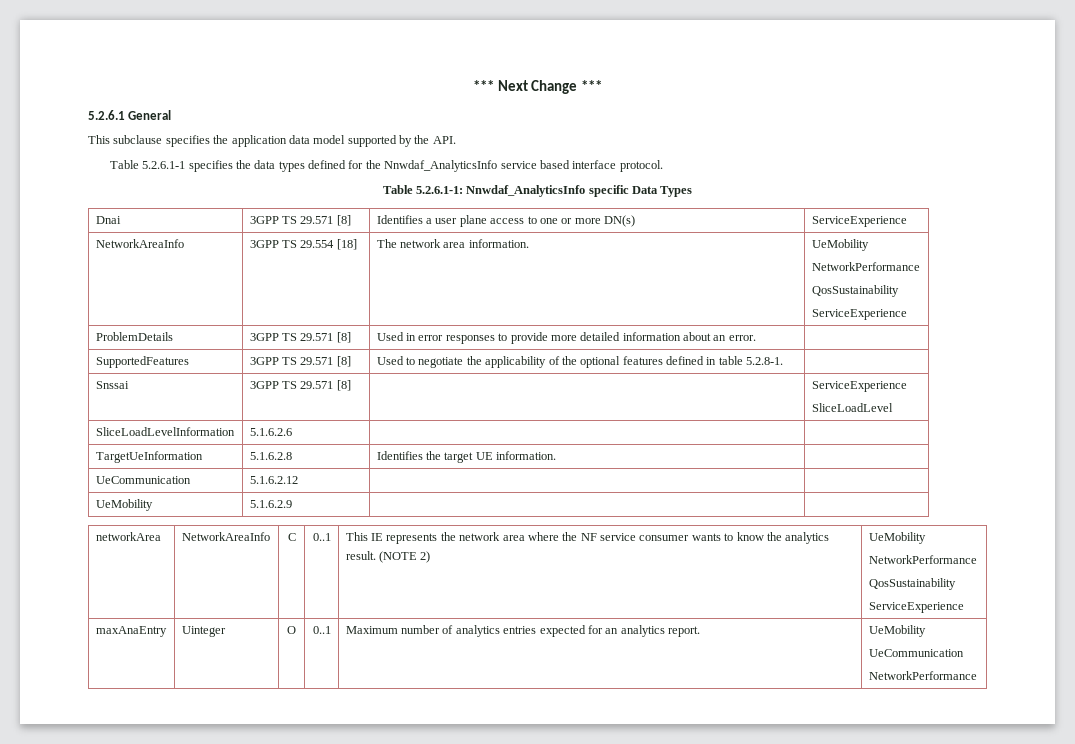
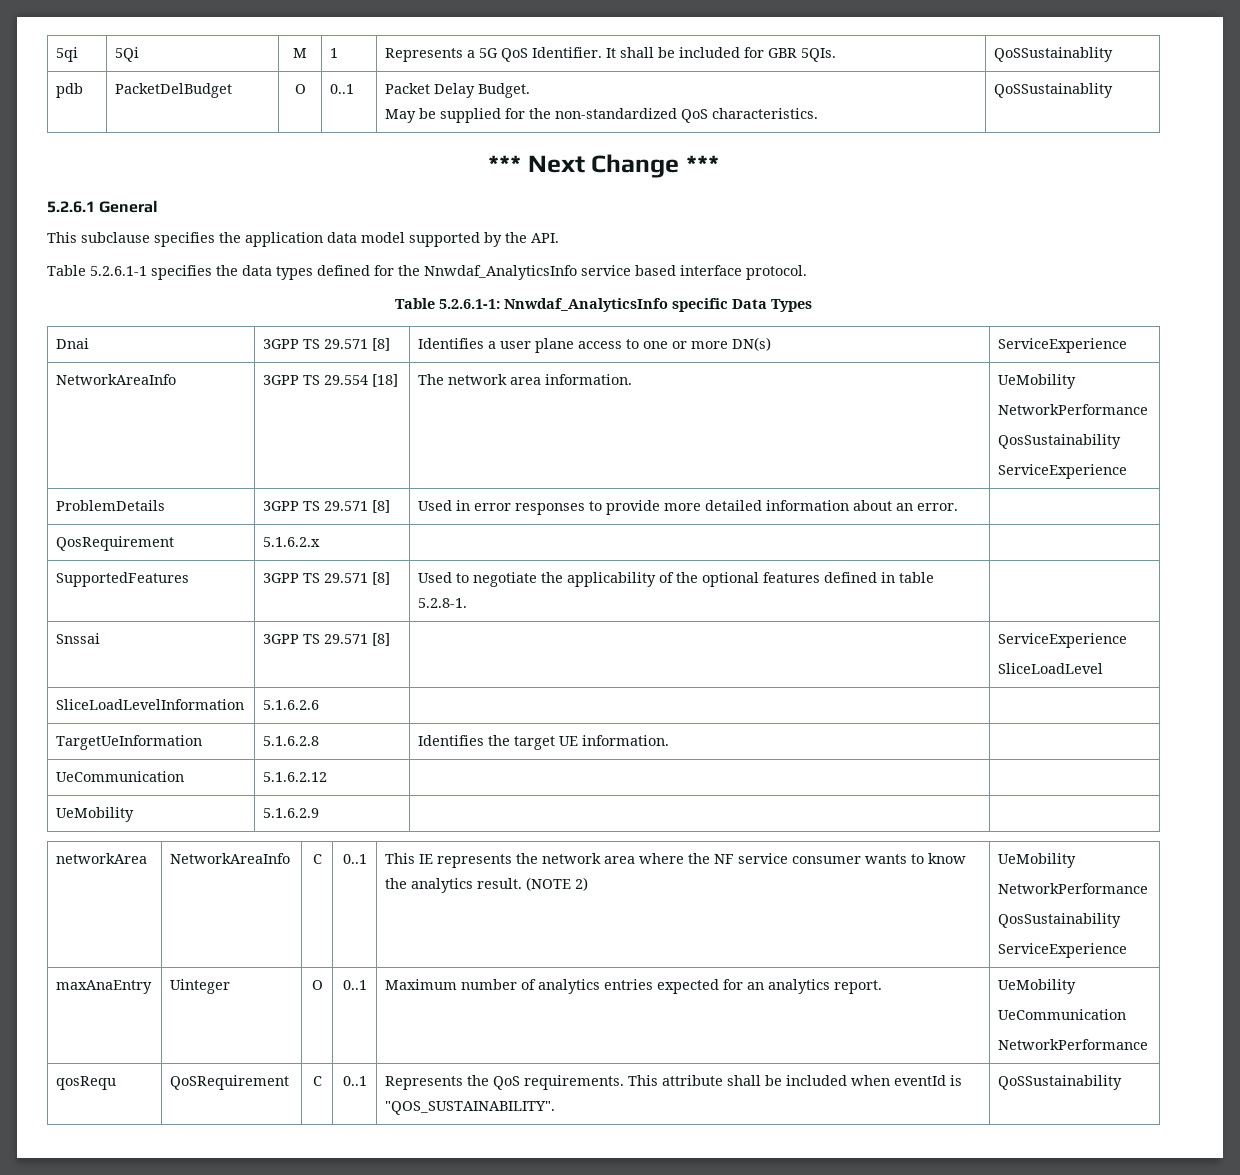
(472, 85) none -> [56,47,79,62] [115,47,140,62] [293,48,307,58] [330,48,339,58] [385,47,837,62] [994,47,1114,62] [56,83,84,98] [115,83,233,98] [294,84,306,94] [330,84,355,94] [385,83,531,98] [385,108,819,123] [994,83,1114,98] 5qi | 5Qi | M | 1 | Represents a 5G QoS Identifier. It shall be included for GBR 5QIs. | QoSSustainablity // pdb | PacketDelBudget | O | 0..1 | Packet Delay Budget. // May be supplied for the non-standardized QoS characteristics. | QoSSustainablity //
(756, 338) none -> [56,536,175,551] [263,537,321,547] // QosRequirement | 5.1.6.2.x | |
(977, 675) none -> [56,1076,117,1090] [170,1075,290,1090] [312,1076,322,1086] [342,1076,367,1086] [385,1075,963,1090] [385,1101,556,1115] [998,1075,1123,1090] // qosRequ | QoSRequirement | C | 0..1 | Represents the QoS requirements. This attribute shall be included when eventId is "QOS_SUSTAINABILITY". | QoSSustainability

